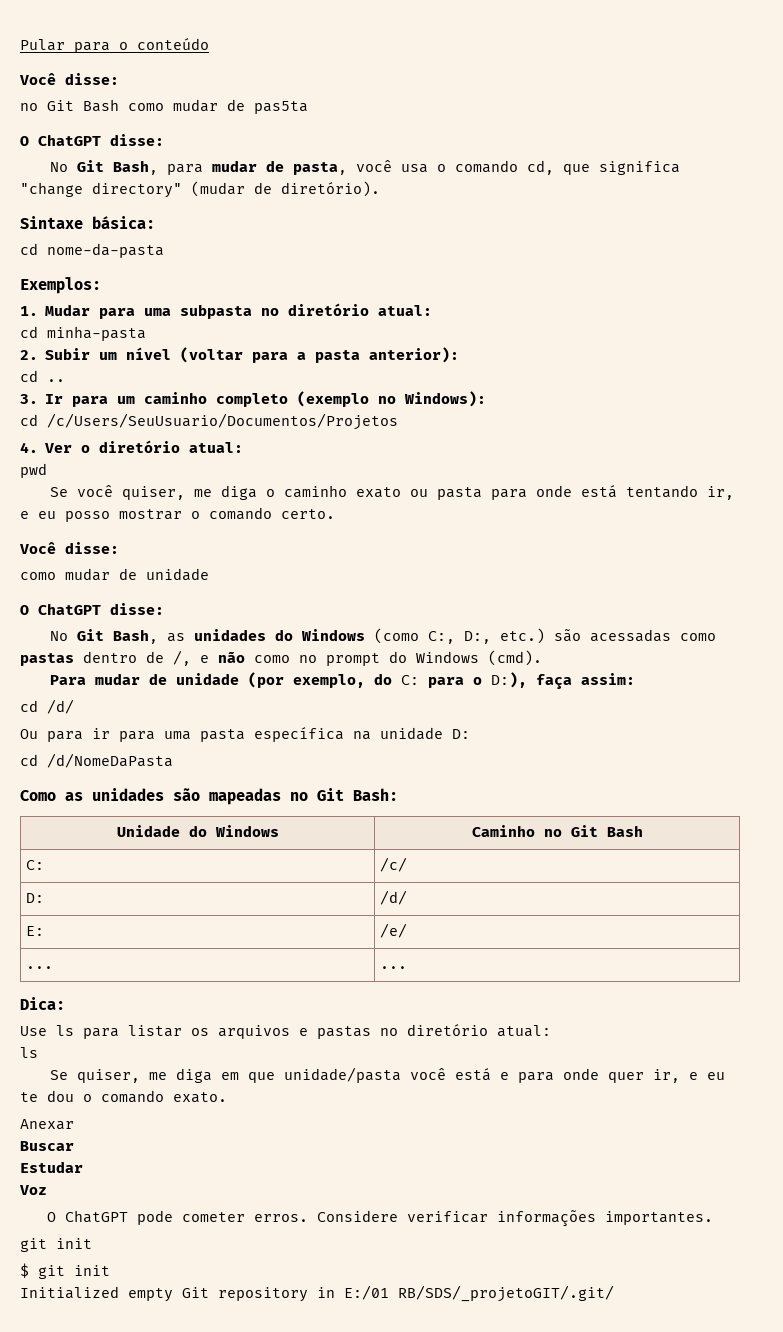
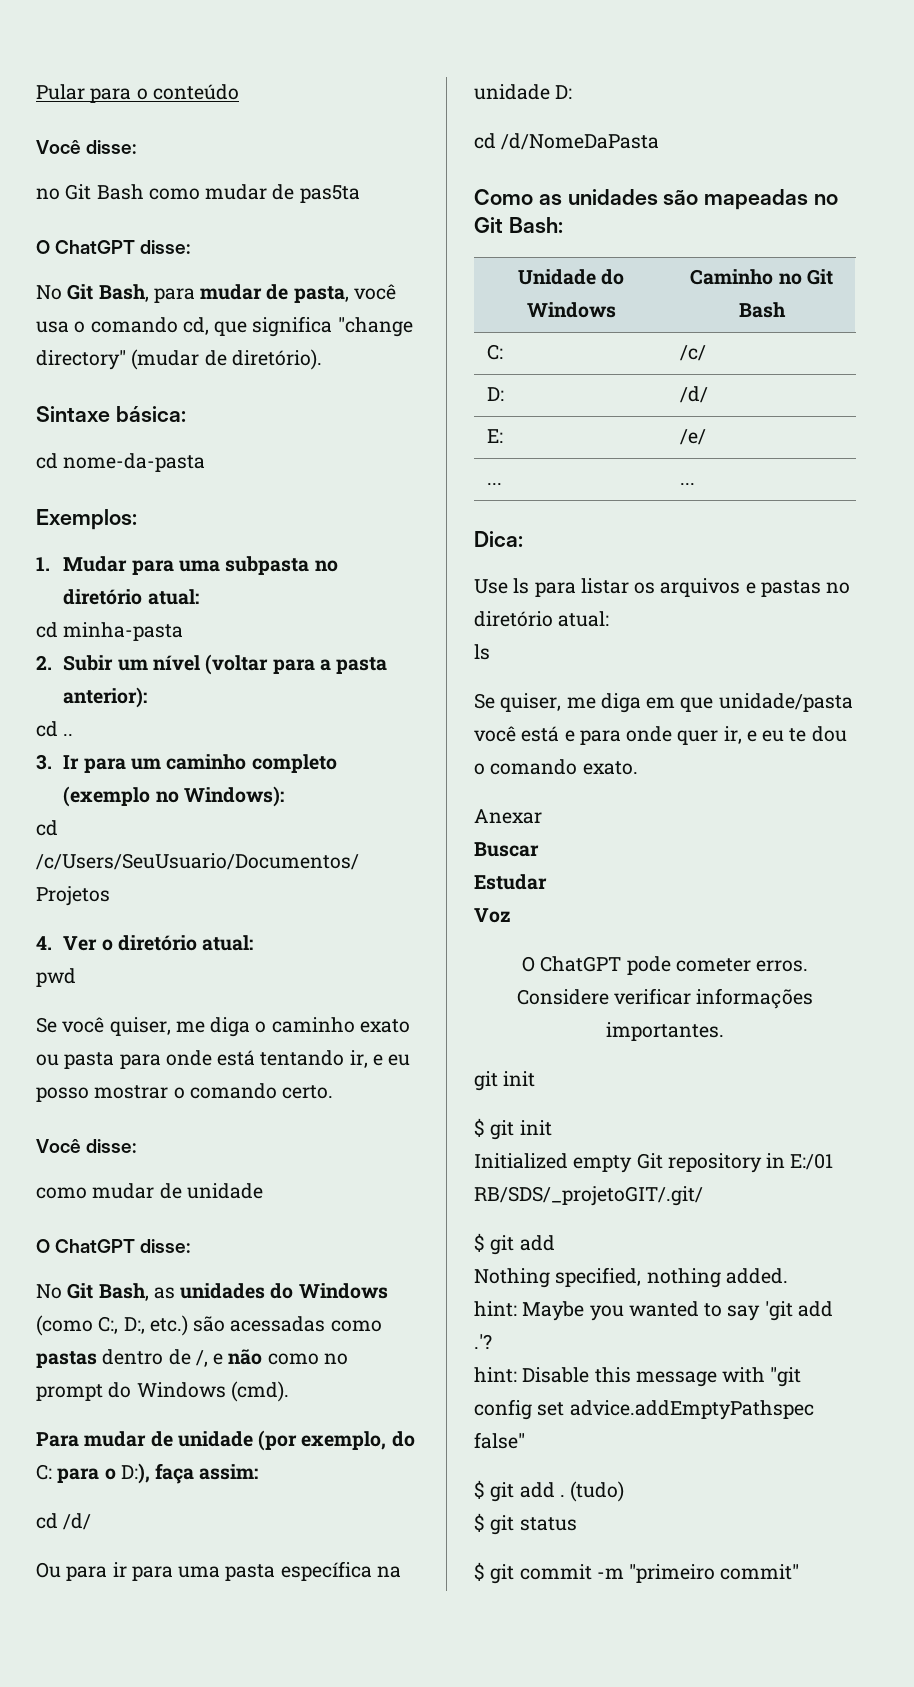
(614, 1293) none -> [474,1233,555,1255] [474,1267,788,1288] [474,1301,833,1321] [474,1334,492,1349] [474,1367,802,1387] [474,1399,814,1420] [474,1432,525,1449] [474,1480,625,1502] [474,1513,577,1535] [474,1562,800,1584] // $ git add // Nothing specified, nothing added. // hint: Maybe you wanted to say 'git add .'? // hint: Disable this message with "git config set advice.addEmptyPathspec false" // $ git add . (tudo) // $ git status // $ git commit -m "primeiro commit"

